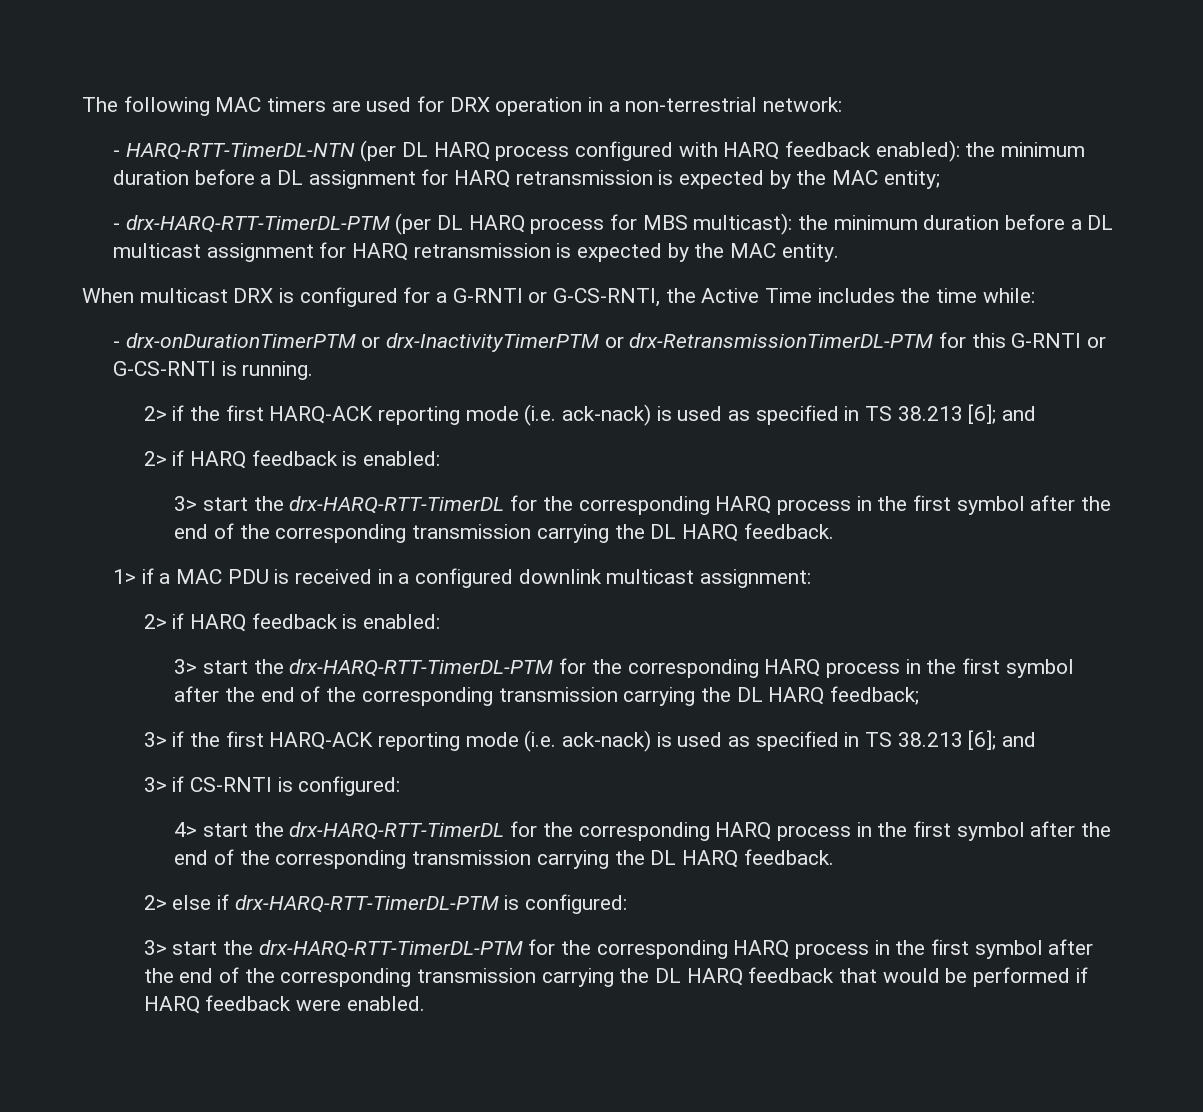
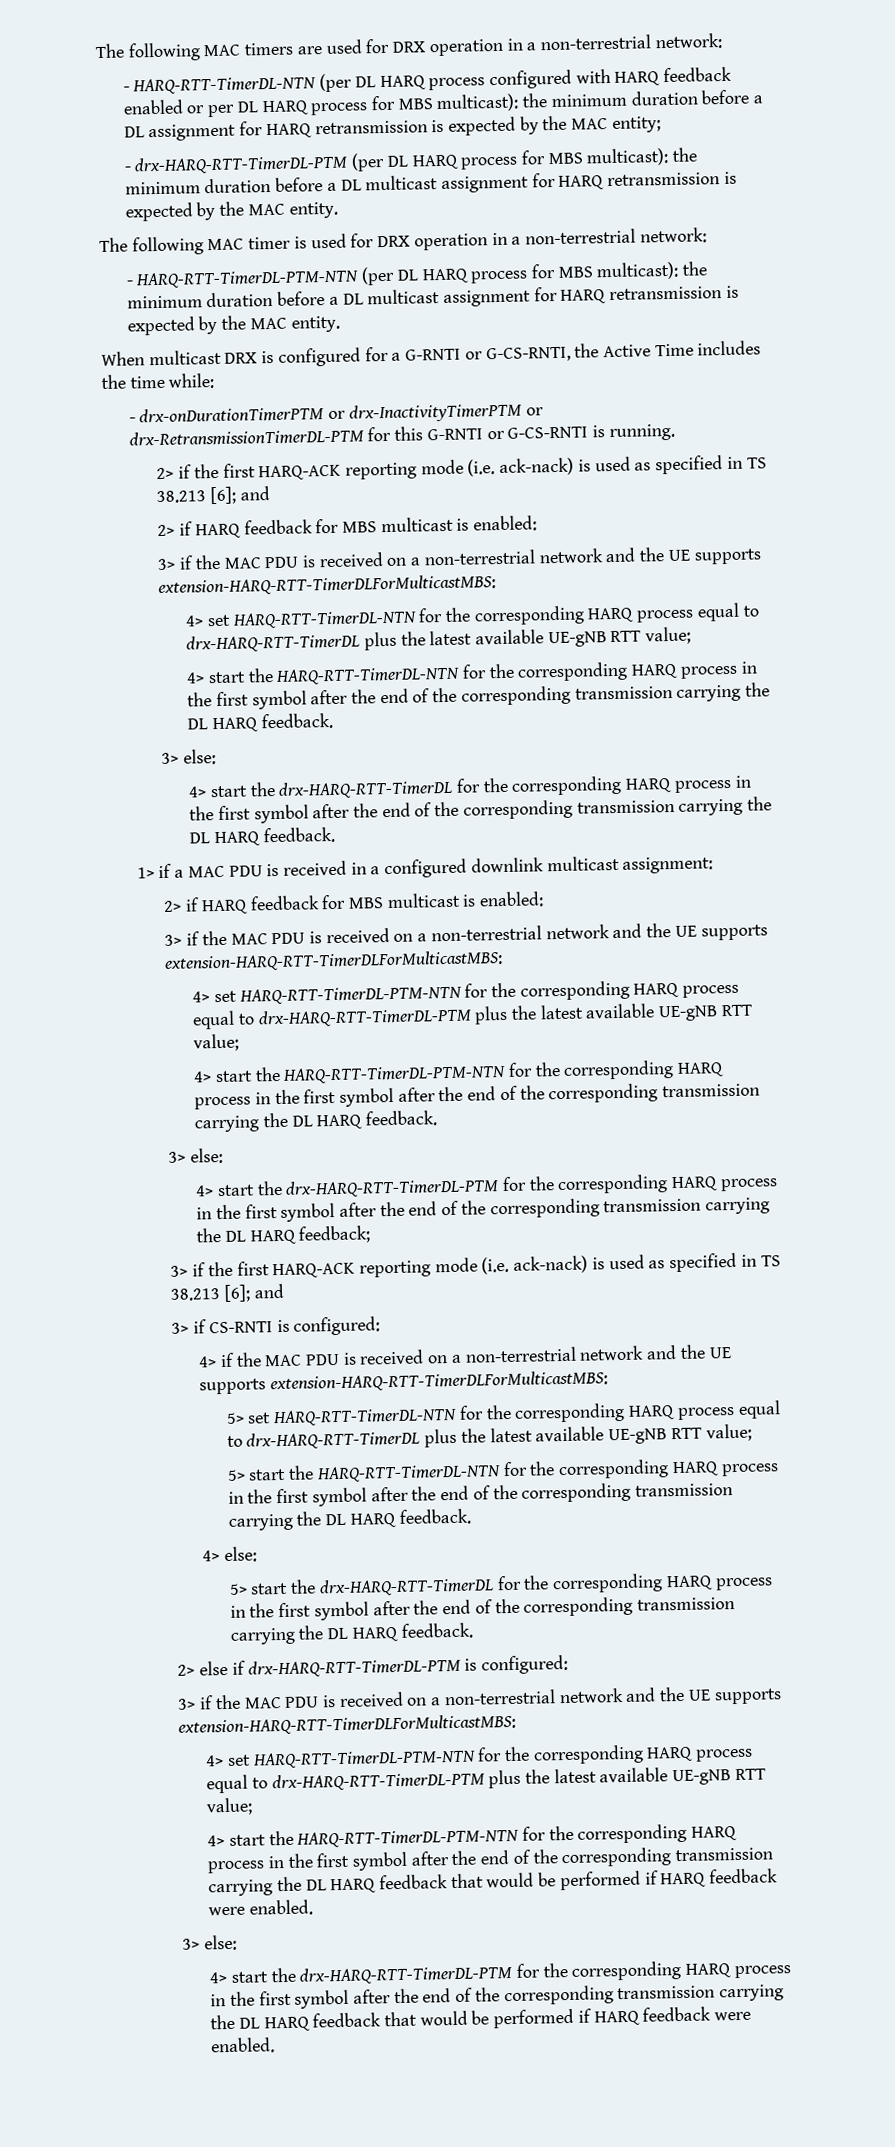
[875,140,960,162] enabled): -> [122,93,520,118] enabled or per DL HARQ process for MBS multicast):
(839, 252) none -> [99,227,707,256] [125,261,708,289] [126,285,739,309] [126,315,340,336] // The following MAC timer is used for DRX operation in a non-terrestrial network: // - HARQ-RTT-TimerDL-PTM-NTN (per DL HARQ process for MBS multicast): the minimum duration before a DL multicast assignment for HARQ retransmission is expected by the MAC entity.
[342,451,440,466] [174,496,198,511] is enabled: // 3> -> [315,515,538,534] [157,547,762,571] [158,574,497,597] [185,602,759,629] [186,626,692,653] [186,661,757,685] [187,682,771,710] [187,712,333,733] [161,749,217,765] [188,786,208,798] for MBS multicast is enabled: // 3> if the MAC PDU is received on a non-terrestrial network and the UE supports extension-HARQ-RTT-TimerDLForMulticastMBS: // 4> set HARQ-RTT-TimerDL-NTN for the corresponding HARQ process equal to drx-HARQ-RTT-TimerDL plus the latest available UE-gNB RTT value; // 4> start the HARQ-RTT-TimerDL-NTN for the corresponding HARQ process in the first symbol after the end of the corresponding transmission carrying the DL HARQ feedback. // 3> else: // 4>
[342,614,440,629] [174,659,198,674] is enabled: // 3> -> [321,891,545,910] [164,923,768,946] [164,950,504,972] [192,980,740,1005] [192,1003,753,1030] [193,1033,240,1052] [193,1060,725,1084] [194,1083,761,1110] [194,1110,437,1133] [168,1147,224,1164] [195,1185,215,1197] for MBS multicast is enabled: // 3> if the MAC PDU is received on a non-terrestrial network and the UE supports extension-HARQ-RTT-TimerDLForMulticastMBS: // 4> set HARQ-RTT-TimerDL-PTM-NTN for the corresponding HARQ process equal to drx-HARQ-RTT-TimerDL-PTM plus the latest available UE-gNB RTT value; // 4> start the HARQ-RTT-TimerDL-PTM-NTN for the corresponding HARQ process in the first symbol after the end of the corresponding transmission carrying the DL HARQ feedback. // 3> else: // 4>
(198, 829) none -> [219,1344,732,1368] [199,1370,608,1395] [225,1400,781,1427] [226,1423,752,1450] [226,1459,779,1483] [227,1482,734,1507] [227,1508,471,1531] [202,1546,257,1563] [228,1583,248,1595] if the MAC PDU is received on a non-terrestrial network and the UE supports extension-HARQ-RTT-TimerDLForMulticastMBS: // 5> set HARQ-RTT-TimerDL-NTN for the corresponding HARQ process equal to drx-HARQ-RTT-TimerDL plus the latest available UE-gNB RTT value; // 5> start the HARQ-RTT-TimerDL-NTN for the corresponding HARQ process in the first symbol after the end of the corresponding transmission carrying the DL HARQ feedback. // 4> else: // 5>
(167, 947) none -> [199,1686,782,1710] [178,1713,517,1736] [205,1744,754,1769] [206,1767,766,1794] [206,1797,254,1816] [207,1823,738,1848] [207,1847,774,1874] [208,1868,779,1897] [208,1899,313,1916] [182,1934,238,1951] [209,1972,228,1984] if the MAC PDU is received on a non-terrestrial network and the UE supports extension-HARQ-RTT-TimerDLForMulticastMBS: // 4> set HARQ-RTT-TimerDL-PTM-NTN for the corresponding HARQ process equal to drx-HARQ-RTT-TimerDL-PTM plus the latest available UE-gNB RTT value; // 4> start the HARQ-RTT-TimerDL-PTM-NTN for the corresponding HARQ process in the first symbol after the end of the corresponding transmission carrying the DL HARQ feedback that would be performed if HARQ feedback were enabled. // 3> else: // 4>

